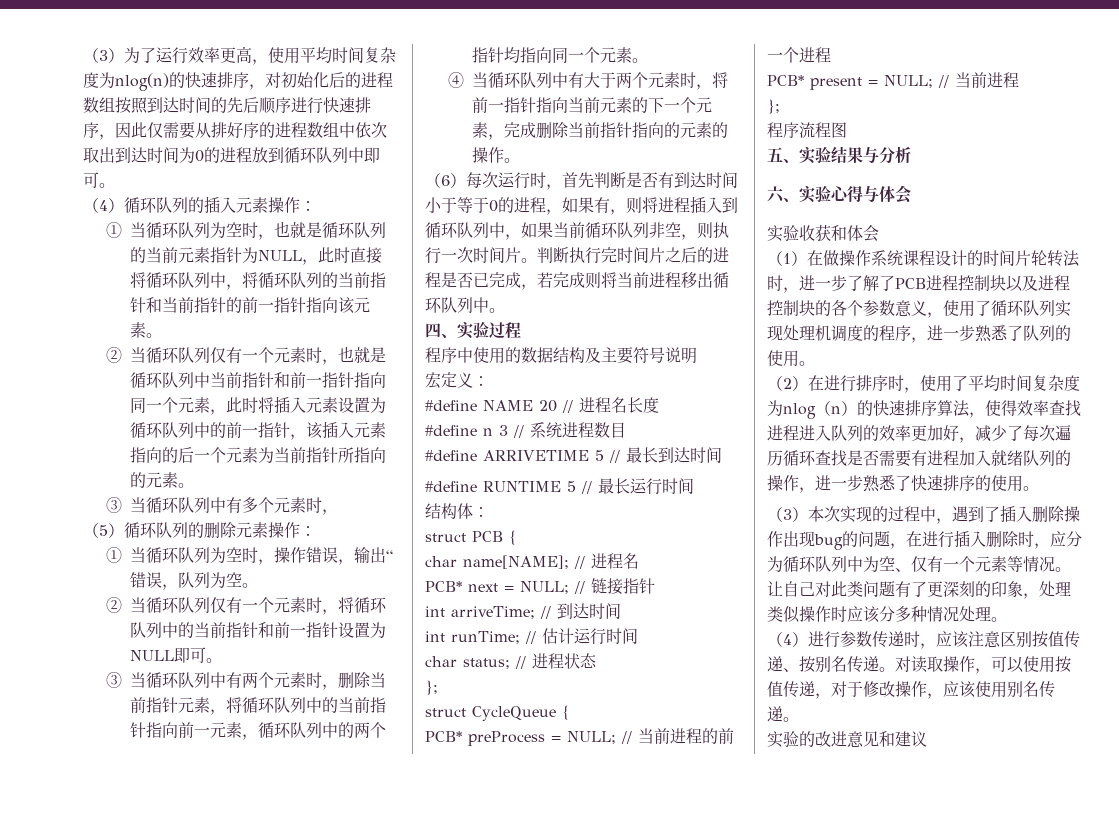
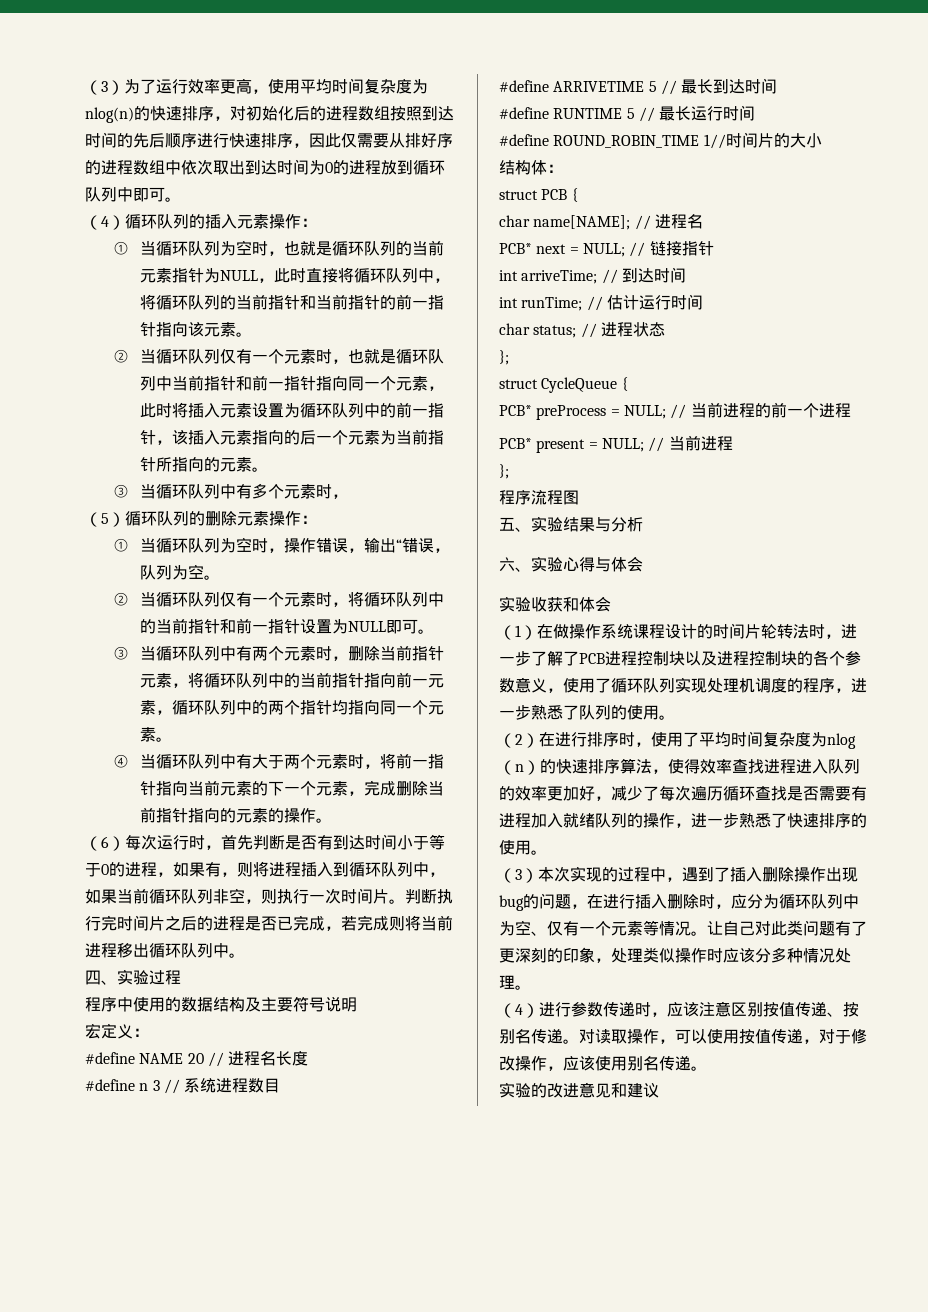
(694, 486) none -> [499,132,822,149] // #define ROUND_ROBIN_TIME 1//时间片的大小

